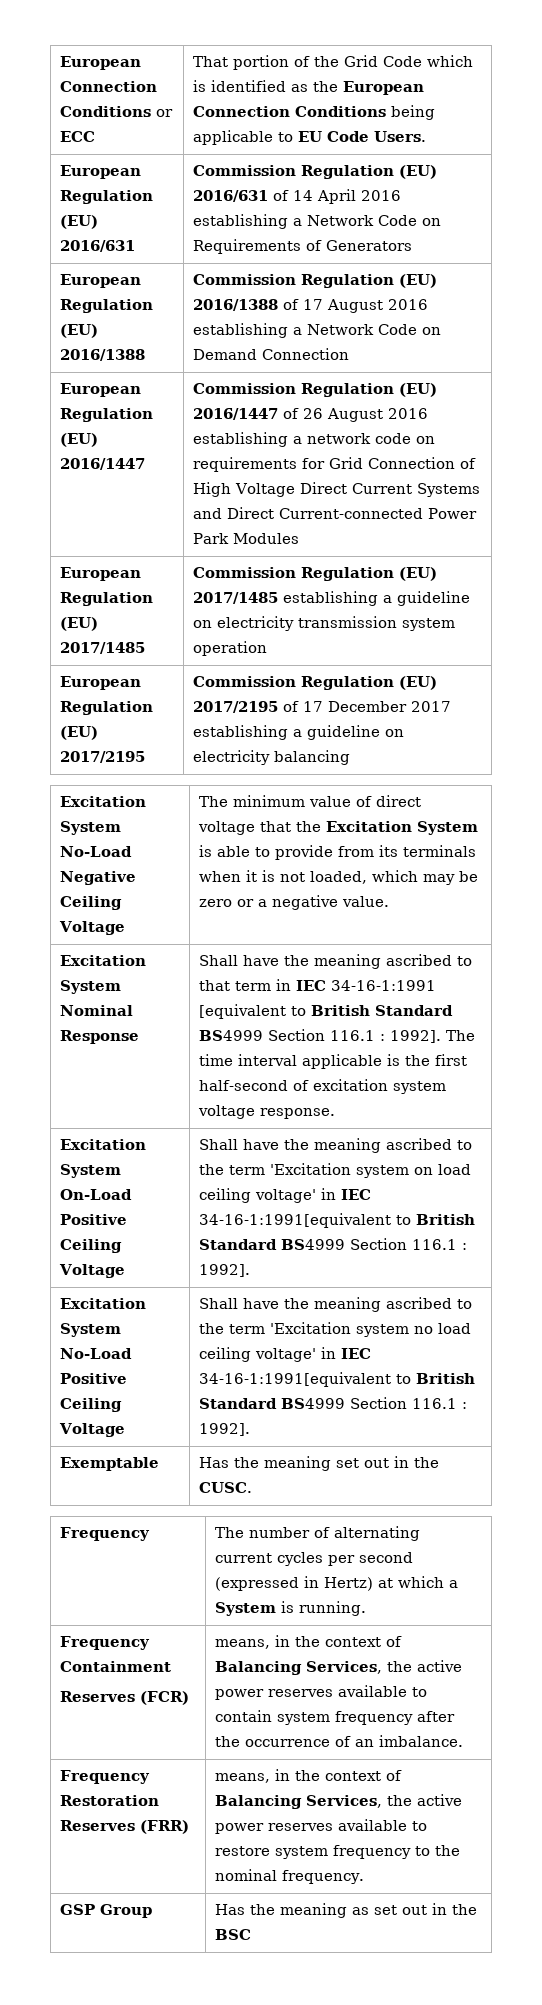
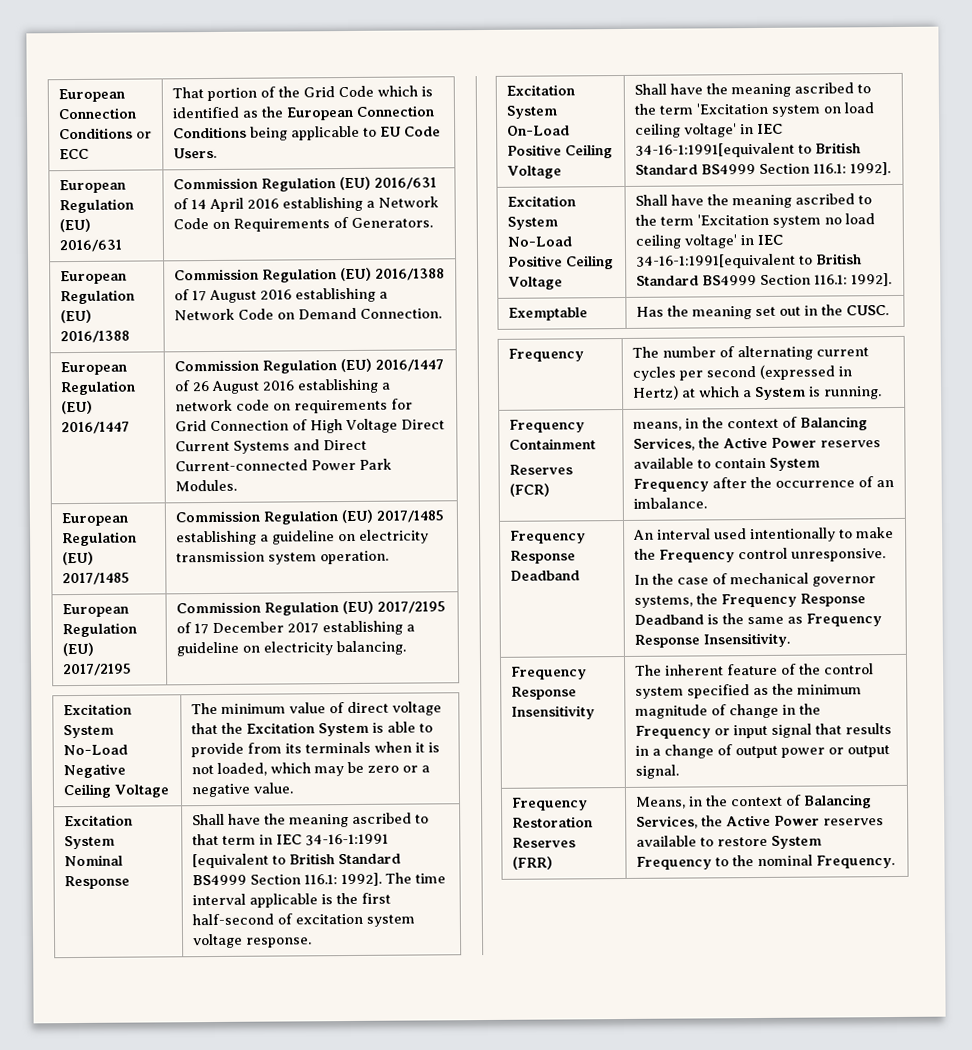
[326,240,413,251] Generators -> [350,217,433,228] Generators.
[262,348,350,360] Connection -> [359,308,442,319] Connection.
[233,533,300,544] Modules -> [174,479,237,492] Modules.
[193,641,268,656] operation -> [319,550,389,565] operation.
[274,750,351,765] balancing -> [335,640,406,656] balancing.
[330,1030,386,1041] 116.1 : -> [303,874,338,885] 116.1:
[412,1239,468,1250] 116.1 : -> [812,163,847,174] 116.1:
[412,1398,468,1409] 116.1 : -> [813,274,848,285] 116.1:
[417,1660,463,1672] [215,1689,265,1700] active power -> [722,436,817,449] Active Power
[277,1711,414,1725] system frequency -> [768,457,820,471] [632,478,709,492] System Frequency
(464, 1741) none -> [509,530,586,544] [509,550,576,564] [509,570,580,581] [632,527,894,543] [633,547,886,563] [633,572,876,587] [633,593,866,608] [633,613,882,627] [633,632,790,648] [510,666,587,680] [510,686,577,700] [510,705,595,720] [634,663,874,676] [634,683,862,699] [634,703,821,719] [634,723,892,739] [634,744,890,759] [634,764,679,779] // Frequency Response Deadband | An interval used intentionally to make the Frequency control unresponsive. // In the case of mechanical governor systems, the Frequency Response Deadband is the same as Frequency Response Insensitivity. // Frequency Response Insensitivity | The inherent feature of the control system specified as the minimum magnitude of change in the Frequency or input signal that results in a change of output power or output signal.
[215,1769,403,1783] [215,1794,463,1809] [215,1823,265,1834] means, in the context of Balancing Services, the active power -> [634,794,872,809] [635,814,820,829] Means, in the context of Balancing Services, the Active Power
[275,1845,412,1859] system frequency -> [770,835,822,849] [635,856,712,870] System Frequency
[282,1870,365,1884] [60,1904,153,1918] [215,1903,478,1918] [215,1929,252,1940] frequency. // GSP Group | Has the meaning as set out in the BSC -> [815,855,895,869] Frequency.

